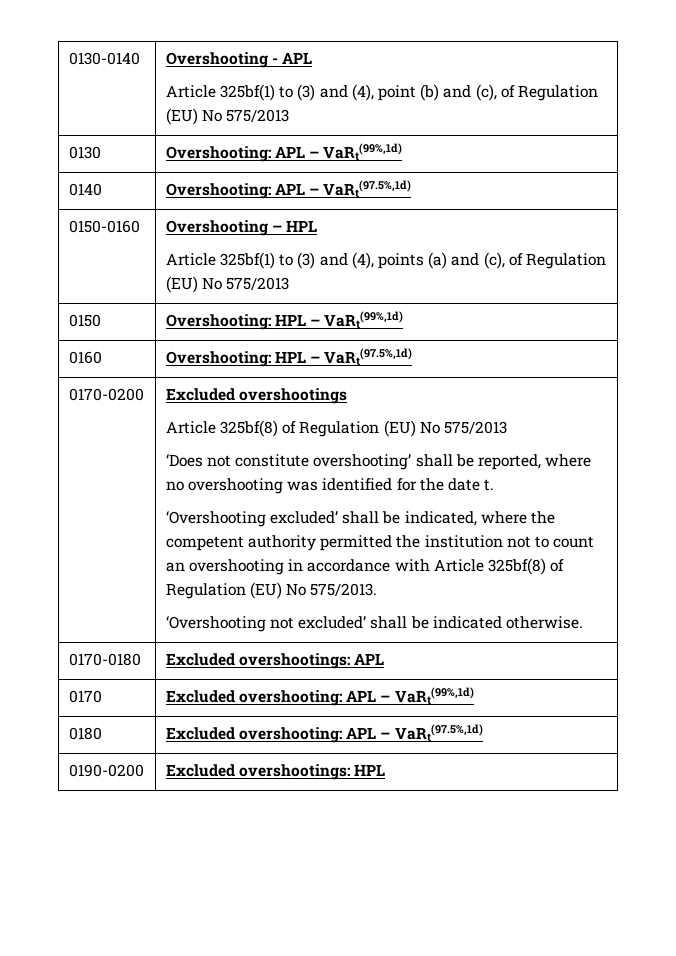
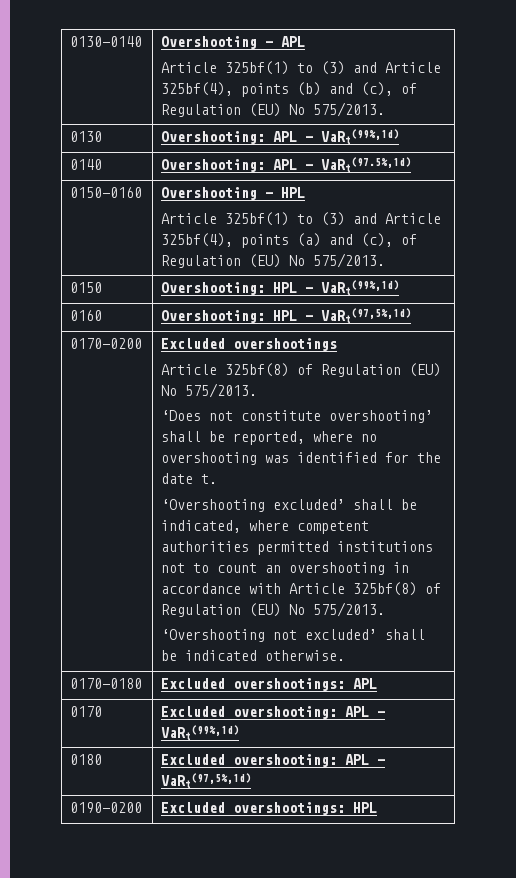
[351,84,417,101] (4), point -> [385,62,442,73] [161,82,290,97] Article 325bf(4), points
[226,109,290,122] 575/2013 -> [313,102,386,117] 575/2013.
[351,252,374,269] (4), -> [385,213,442,224] [161,233,234,247] Article 325bf(4),
[226,277,290,290] 575/2013 -> [313,253,386,268] 575/2013.
[324,348,413,366] VaRt(97.5%,1d) -> [321,308,412,323] VaRt(97,5%,1d)
[444,421,508,434] 575/2013 -> [185,383,258,398] 575/2013.
[531,511,556,524] [165,535,503,551] the competent authority permitted the institution -> [297,521,370,534] [161,541,434,555] competent authorities permitted institutions
[394,724,483,742] VaRt(97.5%,1d) -> [161,773,252,788] VaRt(97,5%,1d)

